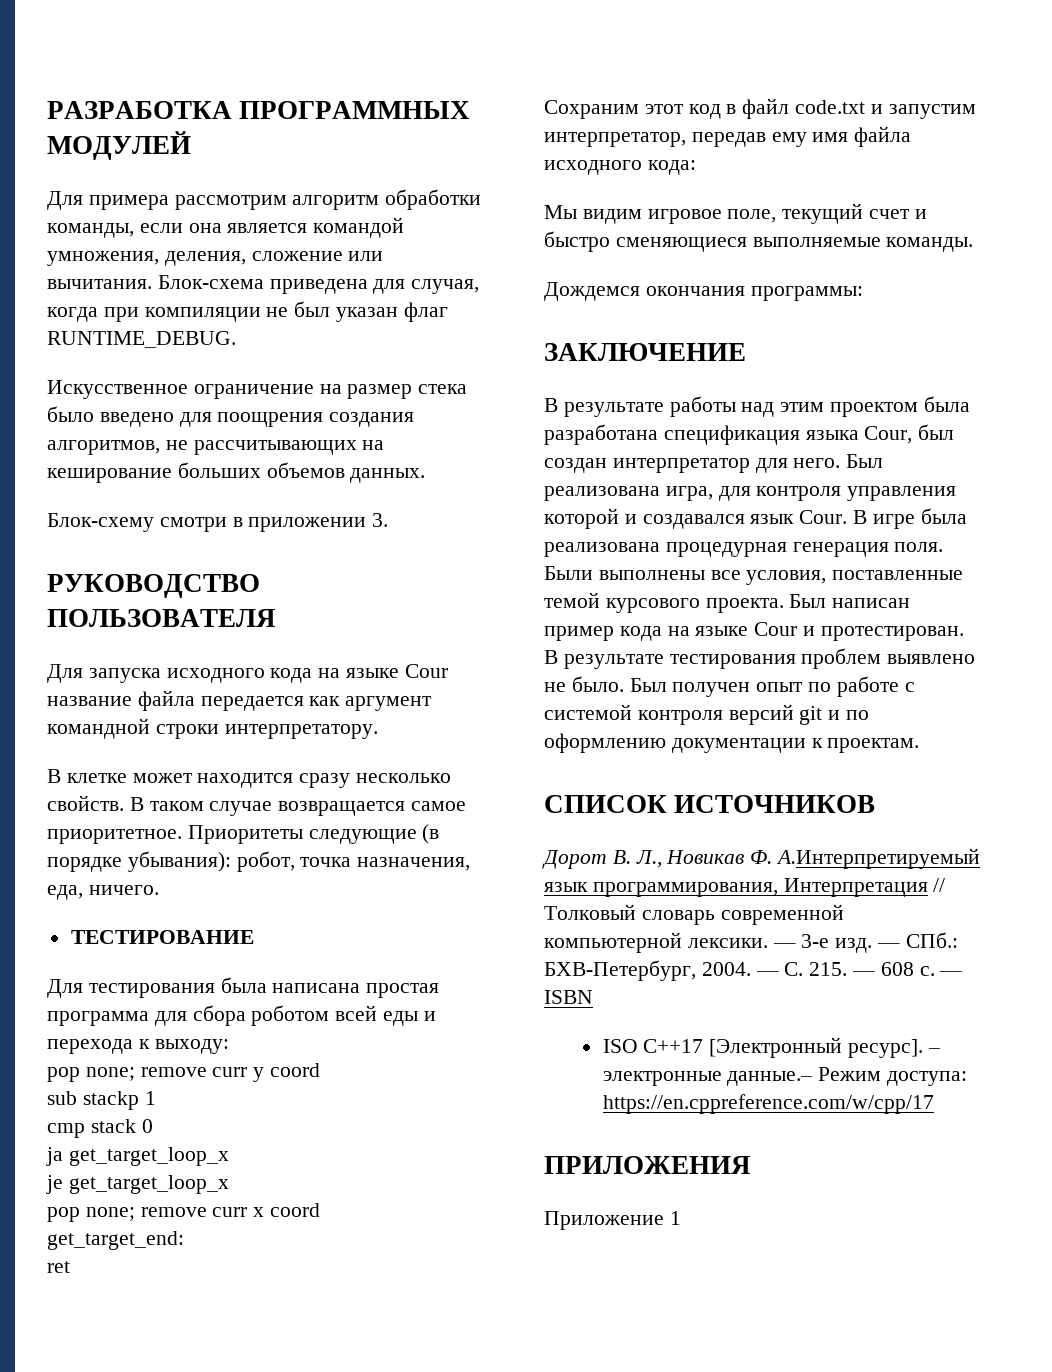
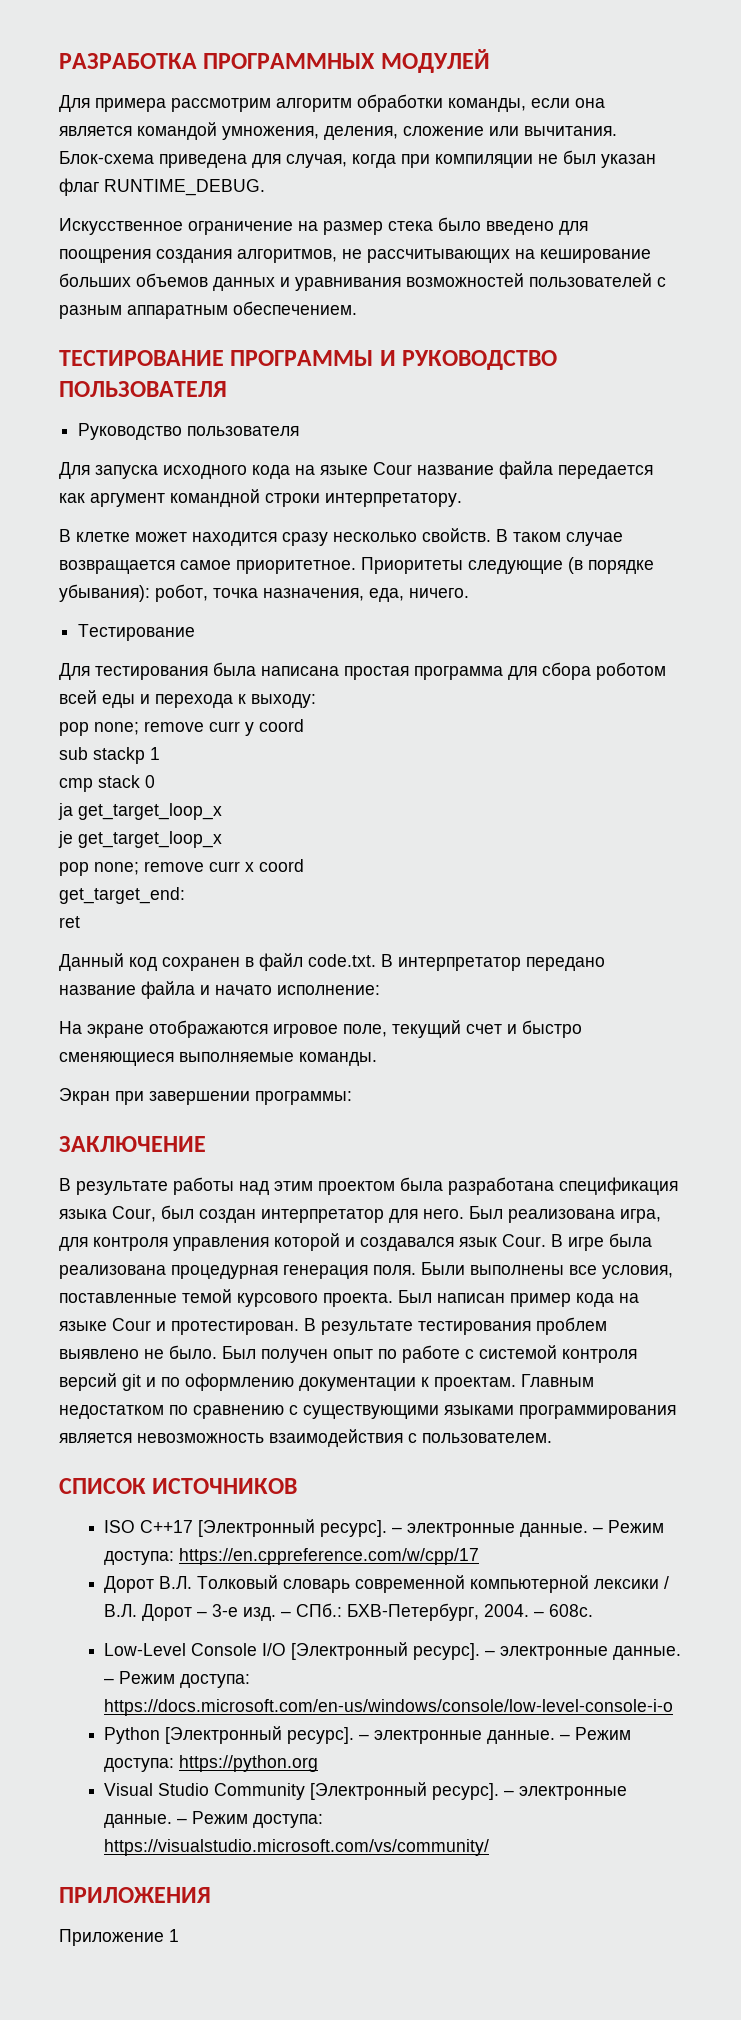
[350,468,426,483] [47,513,389,532] данных. // Блок-схему смотри в приложении 3. // -> [213,273,666,291] [59,301,357,319] [59,350,396,366] данных и уравнивания возможностей пользователей с разным аппаратным обеспечением. // ТЕСТИРОВАНИЕ ПРОГРАММЫ И
(276, 618) none -> [78,423,300,440] // Руководство пользователя
[70,930,254,944] ТЕСТИРОВАНИЕ -> [78,624,196,641] Тестирование
[544,98,976,119] [544,126,912,147] [544,160,696,175] [544,205,642,224] Сохраним этот код в файл code.txt и запустим интерпретатор, передав ему имя файла исходного кода: // Мы видим -> [59,953,605,971] [59,981,380,999] [59,1020,268,1038] Данный код сохранен в файл code.txt. В интерпретатор передано название файла и начато исполнение: // На экране отображаются
[544,282,745,301] Дождемся окончания -> [59,1088,250,1105] Экран при завершении
[544,795,876,813] [542,848,981,869] [544,878,946,897] [544,904,844,925] [544,932,958,953] [544,960,963,981] [544,990,593,1004] // СПИСОК ИСТОЧНИКОВ // Дорот В. Л., Новикав Ф. А.Интерпретируемый язык программирования, Интерпретация // Толковый словарь современной компьютерной лексики. — 3-е изд. — СПб.: БХВ-Петербург, 2004. — С. 215. — 608 с. — ISBN -> [521,1374,594,1387] [59,1405,676,1419] [59,1429,552,1447] [59,1478,298,1494] Главным недостатком по сравнению с существующими языками программирования является невозможность взаимодействия с пользователем. // СПИСОК ИСТОЧНИКОВ
[727,1071,813,1086] данные.– -> [520,1523,604,1537] данные. –
(934, 1104) none -> [104,1575,670,1593] [104,1603,594,1621] [104,1642,682,1660] [104,1671,251,1688] [104,1699,674,1716] [104,1726,632,1744] [104,1755,319,1772] [104,1782,628,1800] [104,1811,324,1828] [104,1839,490,1856] // Дорот В.Л. Толковый словарь современной компьютерной лексики / В.Л. Дорот – 3-е изд. – СПб.: БХВ-Петербург, 2004. – 608с. // Low-Level Console I/O [Электронный ресурс]. – электронные данные. – Режим доступа: https://docs.microsoft.com/en-us/windows/console/low-level-console-i-o // Python [Электронный ресурс]. – электронные данные. – Режим доступа: https://python.org // Visual Studio Community [Электронный ресурс]. – электронные данные. – Режим доступа: https://visualstudio.microsoft.com/vs/community/

